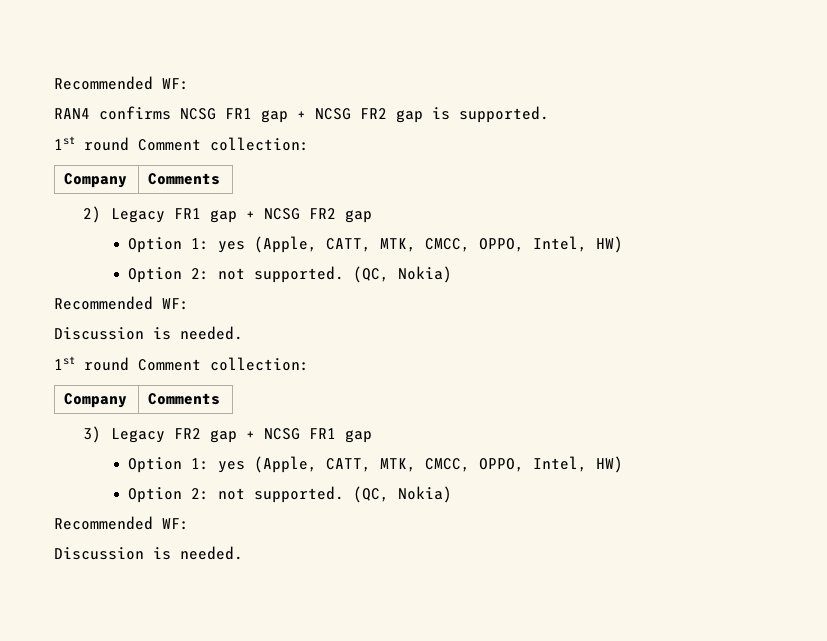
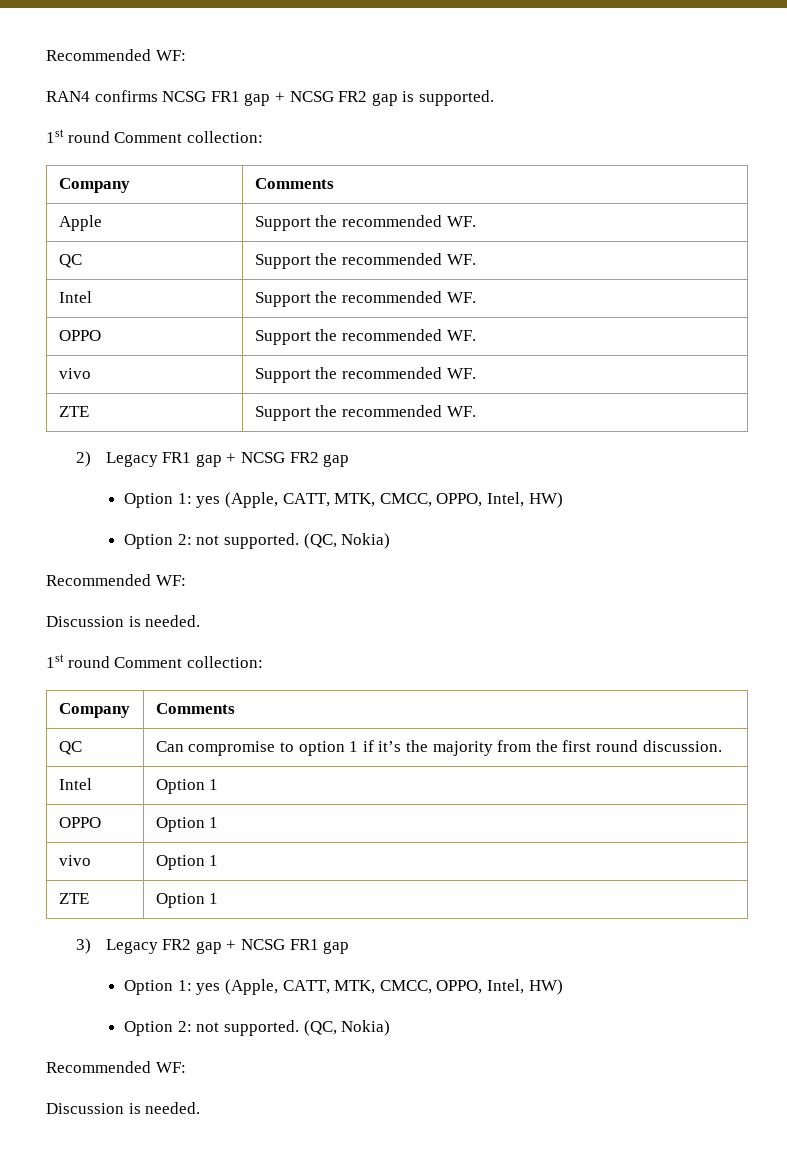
(221, 179) none -> [58,215,102,231] [254,215,476,231] [58,254,82,268] [254,253,476,269] [58,291,92,303] [254,291,476,307] [58,330,101,341] [254,329,476,345] [58,368,91,379] [254,367,476,383] [58,406,89,417] [254,405,476,421] // Apple | Support the recommended WF. // QC | Support the recommended WF. // Intel | Support the recommended WF. // OPPO | Support the recommended WF. // vivo | Support the recommended WF. // ZTE | Support the recommended WF.
(221, 399) none -> [58,741,82,755] [155,740,722,756] [58,778,92,790] [155,779,219,794] [58,817,101,828] [155,817,219,832] [58,855,91,866] [155,855,219,870] [58,893,89,904] [155,893,219,908] // QC | Can compromise to option 1 if it’s the majority from the first round discussion. // Intel | Option 1 // OPPO | Option 1 // vivo | Option 1 // ZTE | Option 1

